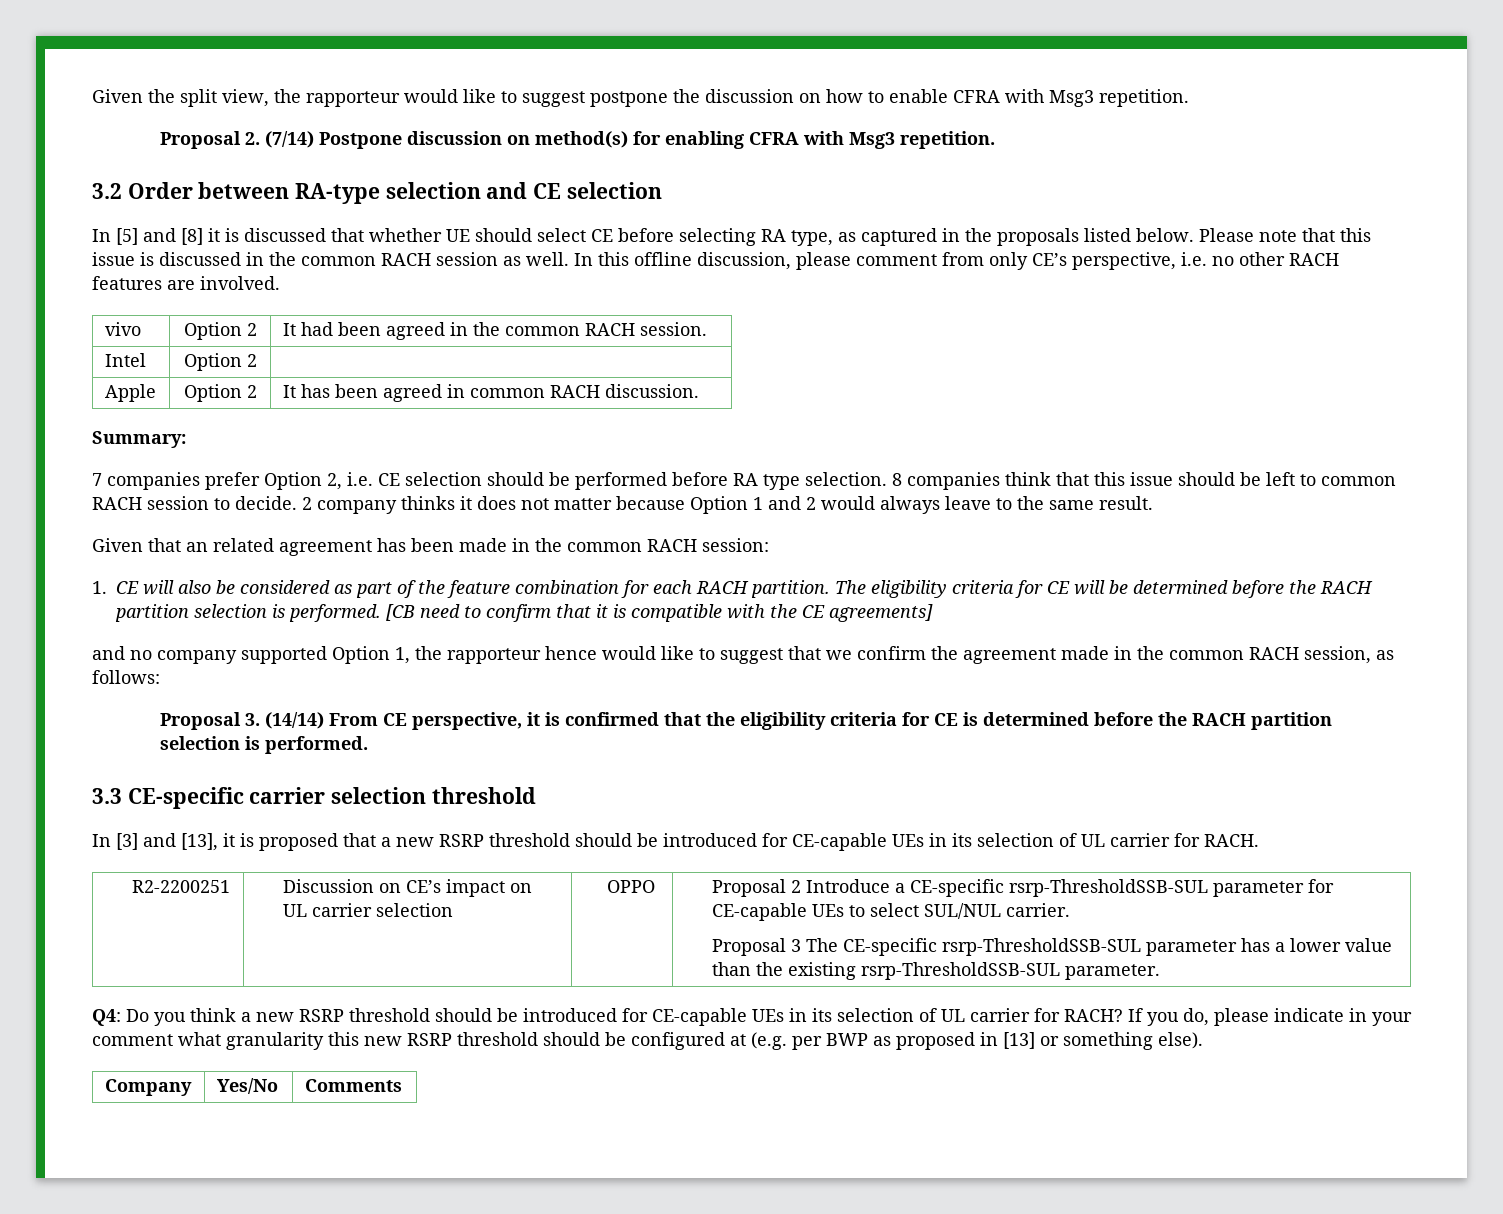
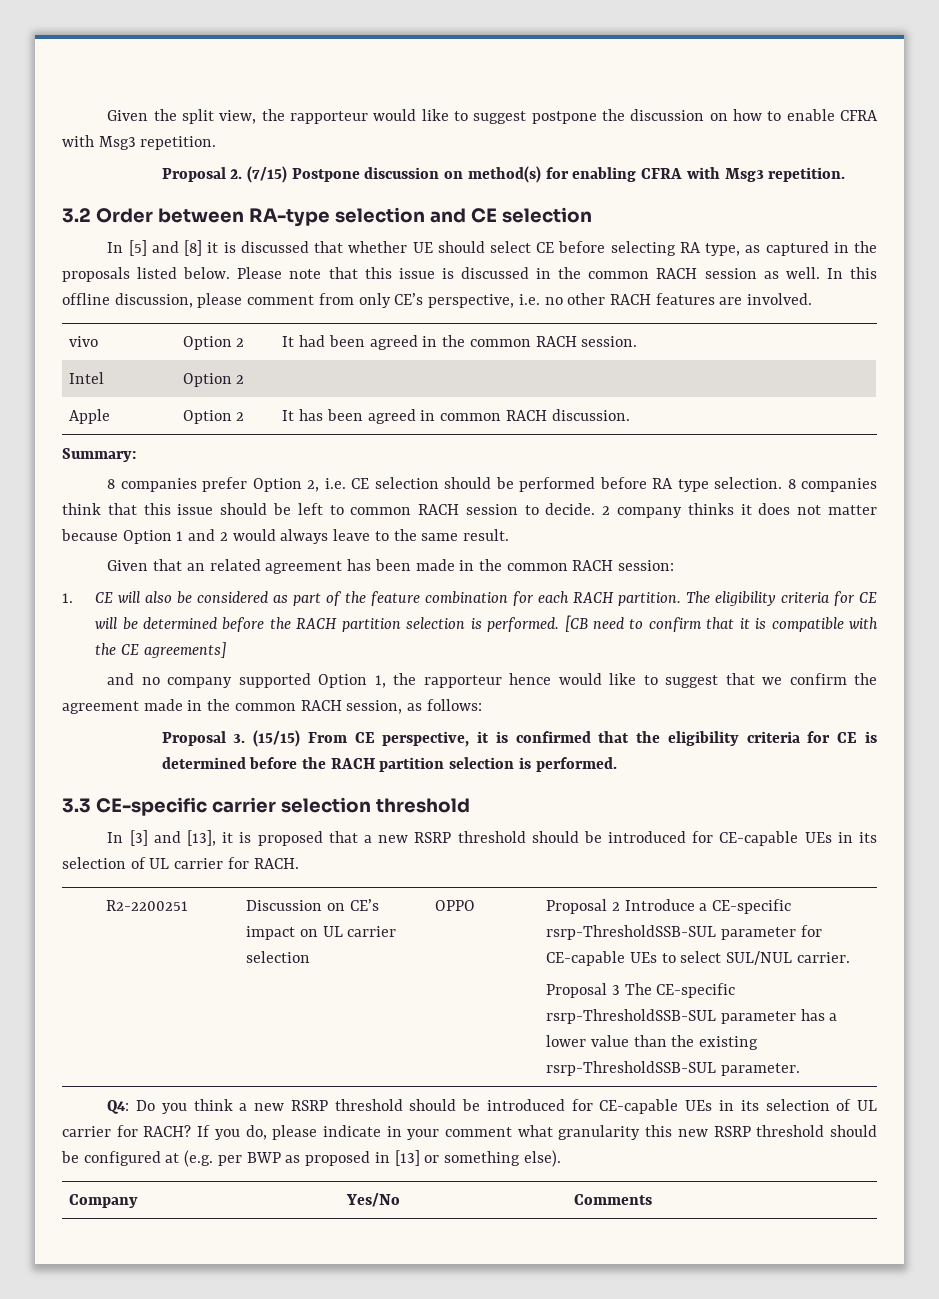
[264,131,314,148] (7/14) -> [246,166,287,183] (7/15)
[92,473,102,486] 7 -> [107,479,116,489] 8
[264,712,324,729] (14/14) -> [253,730,301,747] (15/15)

